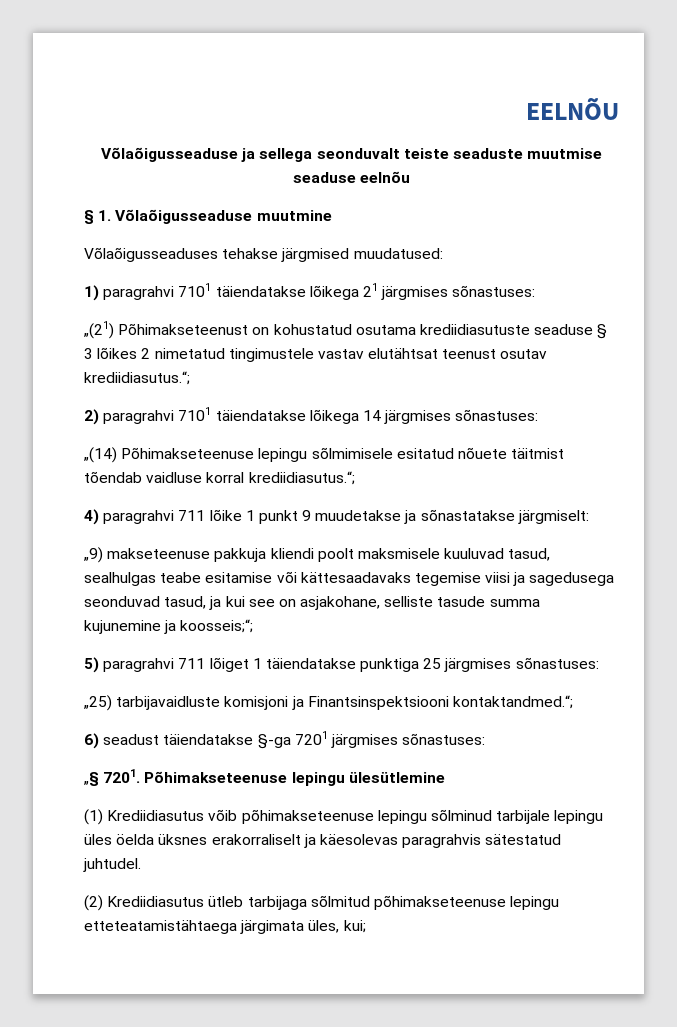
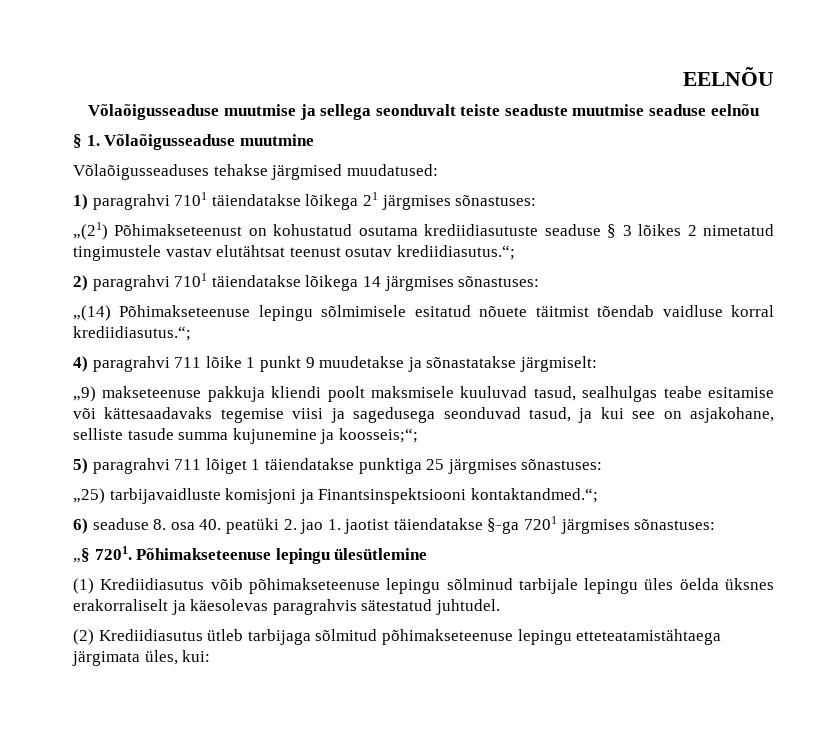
(238, 154) none -> [223,104,296,116] muutmise
[103,734,160,745] seadust -> [92,518,390,534] seaduse 8. osa 40. peatüki 2. jao 1. jaotist
[343,920,366,933] kui; -> [182,650,211,662] kui:

